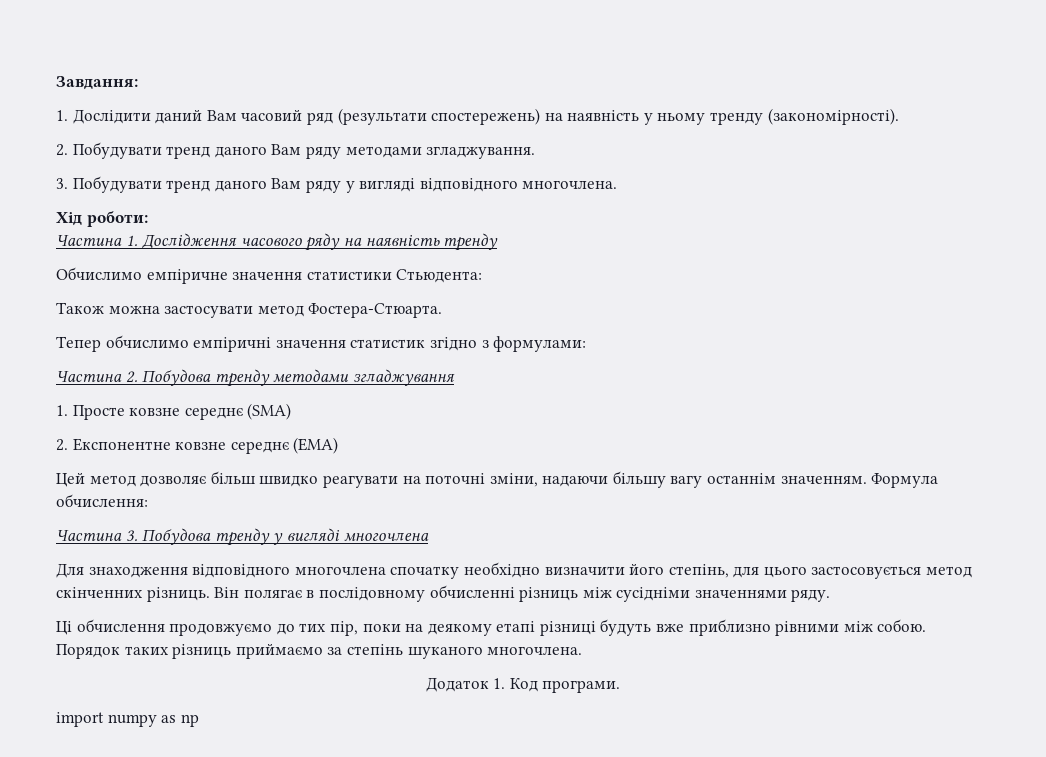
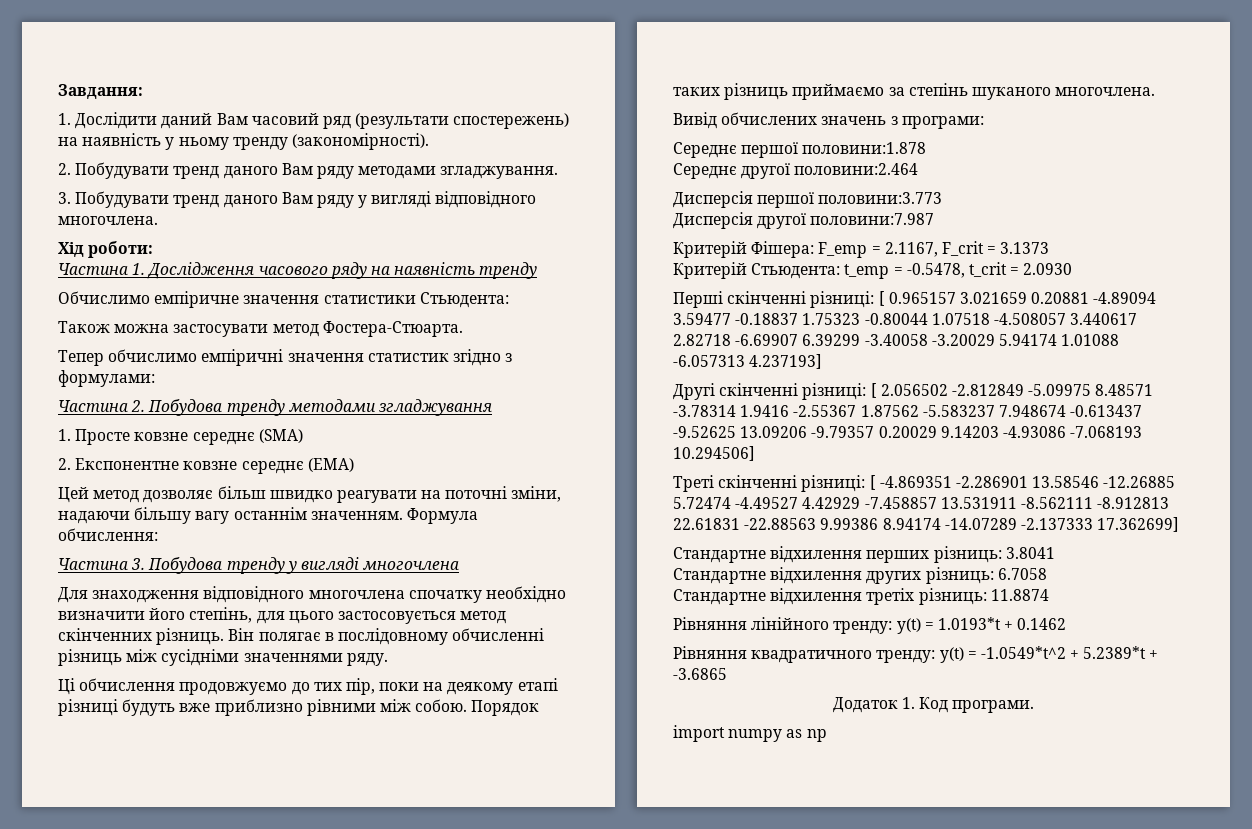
(583, 650) none -> [673,112,984,129] [673,142,927,158] [673,163,919,179] [673,191,943,208] [673,212,935,229] [673,241,1050,258] [673,262,1073,279] [673,291,1157,308] [673,313,1138,325] [673,334,1120,346] [673,354,823,369] [673,383,1154,400] [673,405,1143,417] [673,426,1143,438] [673,446,755,461] [673,475,1176,492] [673,497,1170,509] [673,517,1180,532] [673,546,1055,563] [673,567,1047,584] [673,588,1049,605] [673,617,1067,634] [673,646,1159,663] [673,668,727,680] // Вивід обчислених значень з програми: // Cереднє першої половини:1.878 // Cереднє другої половини:2.464 // Дисперсія першої половини:3.773 // Дисперсія другої половини:7.987 // Критерій Фішера: F_emp = 2.1167, F_crit = 3.1373 // Критерій Стьюдента: t_emp = -0.5478, t_crit = 2.0930 // Перші скінченні різниці: [ 0.965157 3.021659 0.20881 -4.89094 3.59477 -0.18837 1.75323 -0.80044 1.07518 -4.508057 3.440617 2.82718 -6.69907 6.39299 -3.40058 -3.20029 5.94174 1.01088 -6.057313 4.237193] // Другі скінченні різниці: [ 2.056502 -2.812849 -5.09975 8.48571 -3.78314 1.9416 -2.55367 1.87562 -5.583237 7.948674 -0.613437 -9.52625 13.09206 -9.79357 0.20029 9.14203 -4.93086 -7.068193 10.294506] // Треті скінченні різниці: [ -4.869351 -2.286901 13.58546 -12.26885 5.72474 -4.49527 4.42929 -7.458857 13.531911 -8.562111 -8.912813 22.61831 -22.88563 9.99386 8.94174 -14.07289 -2.137333 17.362699] // Стандартне відхилення перших різниць: 3.8041 // Стандартне відхилення других різниць: 6.7058 // Стандартне відхилення третіх різниць: 11.8874 // Рівняння лінійного тренду: y(t) = 1.0193*t + 0.1462 // Рівняння квадратичного тренду: y(t) = -1.0549*t^2 + 5.2389*t + -3.6865

